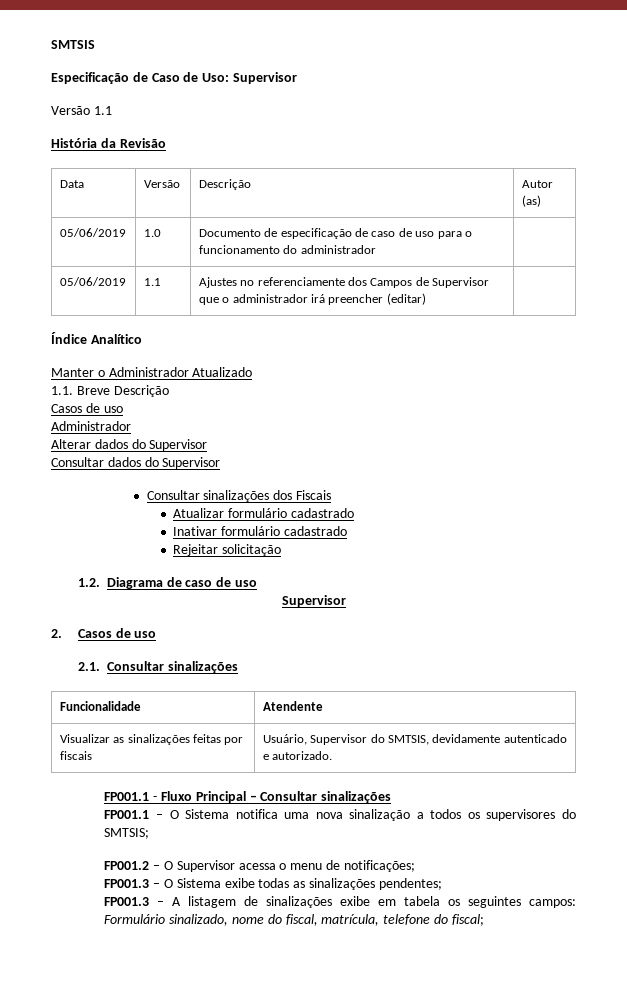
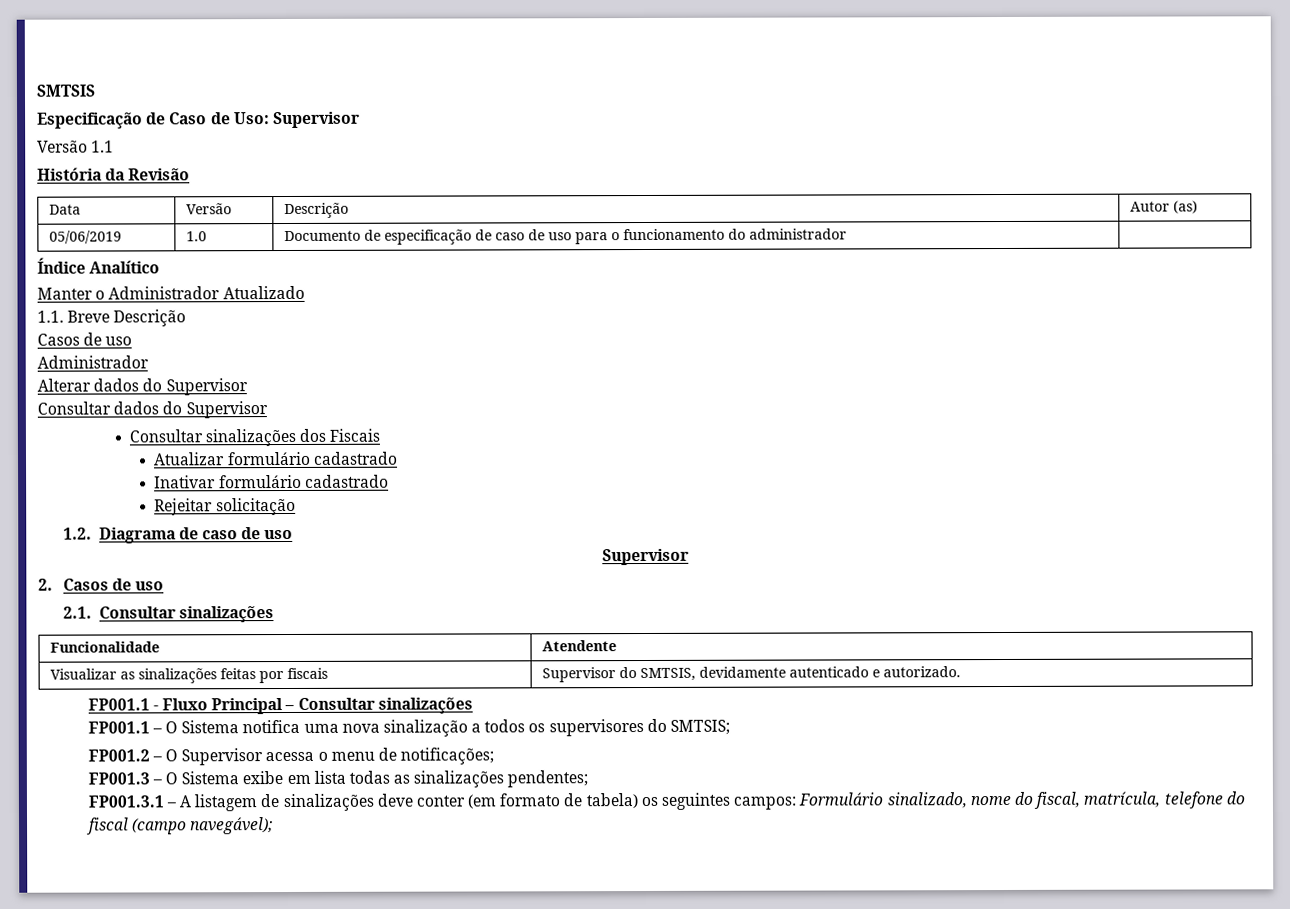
[59,277,126,286] [143,278,161,286] [198,277,490,288] [198,293,426,305] // 05/06/2019 | 1.1 | Ajustes no referenciamente dos Campos de Supervisor que o administrador irá preencher (editar) | -> (847, 234) none
[262,734,307,745] Usuário, -> (328, 673) none
(255, 883) none -> [286,770,346,785] em lista
[104,897,150,906] FP001.3 -> [87,795,164,808] FP001.3.1
[340,896,441,906] exibe em tabela -> [376,793,638,809] deve conter (em formato de tabela)
[451,914,484,926] fiscal; -> [85,817,274,835] fiscal (campo navegável);

